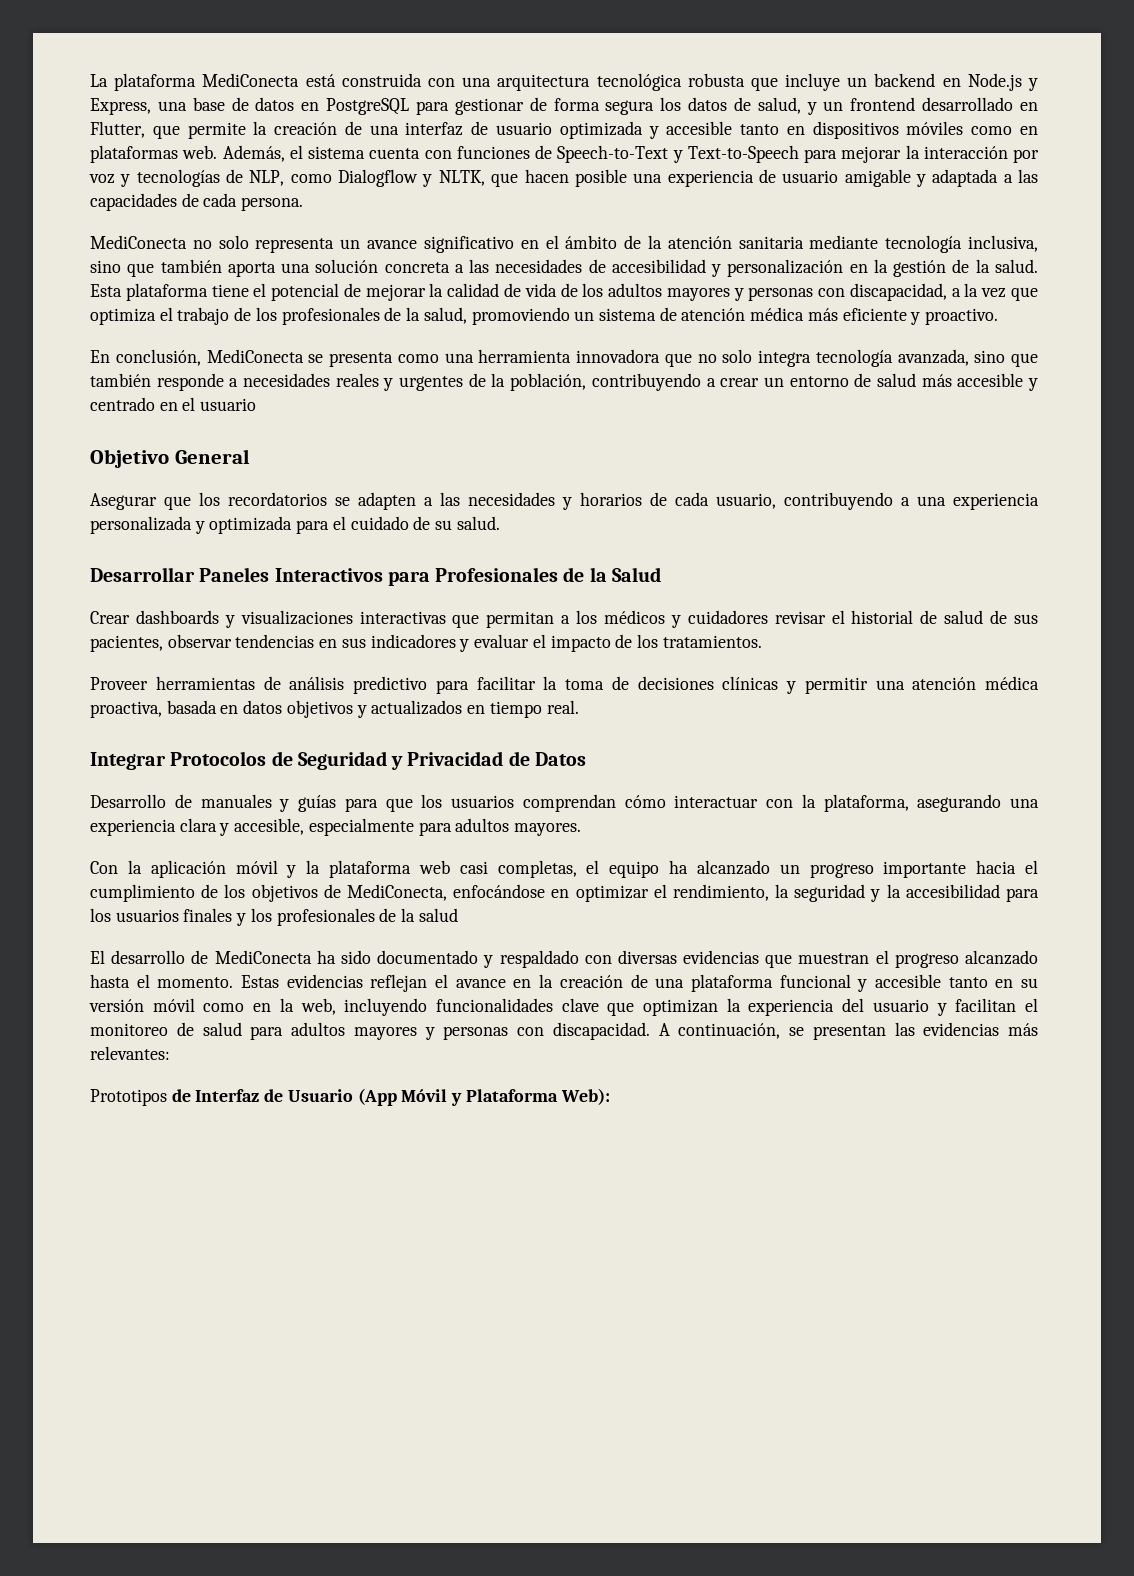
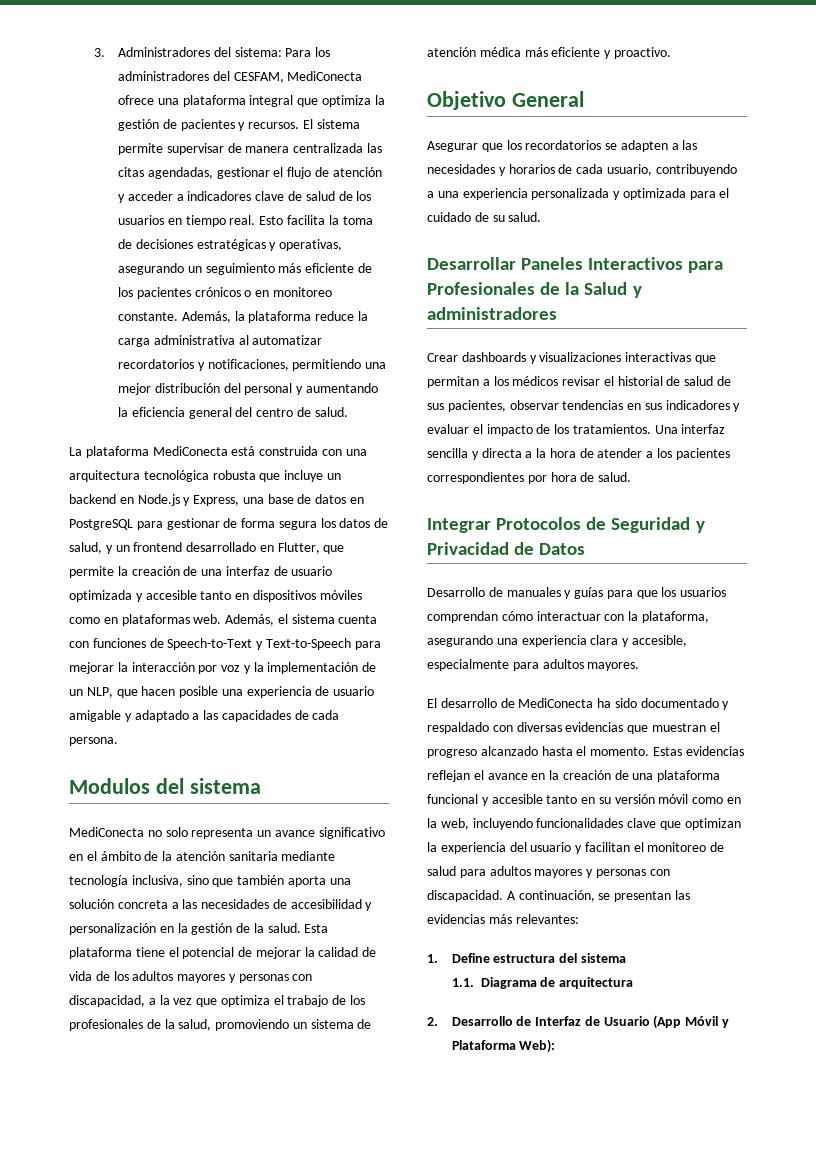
(90, 80) none -> [93,47,331,57] [118,71,363,83] [118,95,385,107] [118,119,360,131] [118,143,382,155] [118,167,382,179] [118,191,372,203] [118,215,373,227] [118,239,343,251] [118,263,372,275] [118,287,332,299] [118,311,368,323] [118,335,323,347] [118,359,387,371] [118,383,378,395] [118,407,348,419] 3. Administradores del sistema: Para los administradores del CESFAM, MediConecta ofrece una plataforma integral que optimiza la gestión de pacientes y recursos. El sistema permite supervisar de manera centralizada las citas agendadas, gestionar el flujo de atención y acceder a indicadores clave de salud de los usuarios en tiempo real. Esto facilita la toma de decisiones estratégicas y operativas, asegurando un seguimiento más eficiente de los pacientes crónicos o en monitoreo constante. Además, la plataforma reduce la carga administrativa al automatizar recordatorios y notificaciones, permitiendo una mejor distribución del personal y aumentando la eficiencia general del centro de salud. //
[136,169,485,187] tecnologías de NLP, como Dialogflow y NLTK, -> [253,662,377,674] [69,687,113,698] la implementación de un NLP,
[932,169,999,187] adaptada -> [134,710,189,722] adaptado
(304, 204) none -> [69,778,261,794] // Modulos del sistema
[90,349,1038,367] [90,373,1039,391] [90,397,257,411] // En conclusión, MediConecta se presenta como una herramienta innovadora que no solo integra tecnología avanzada, sino que también responde a necesidades reales y urgentes de la población, contribuyendo a crear un entorno de salud más accesible y centrado en el usuario -> (671, 53) none
(661, 574) none -> [632,286,642,298] [427,307,557,320] y administradores
[670,610,768,628] y cuidadores -> (559, 381) none
[90,676,1039,694] [90,700,579,718] // Proveer herramientas de análisis predictivo para facilitar la toma de decisiones clínicas y permitir una atención médica proactiva, basada en datos objetivos y actualizados en tiempo real. -> [654,424,726,434] [427,448,730,460] [427,472,632,484] Una interfaz sencilla y directa a la hora de atender a los pacientes correspondientes por hora de salud.
[90,860,1039,878] [90,884,1039,902] [90,908,458,926] // Con la aplicación móvil y la plataforma web casi completas, el equipo ha alcanzado un progreso importante hacia el cumplimiento de los objetivos de MediConecta, enfocándose en optimizar el rendimiento, la seguridad y la accesibilidad para los usuarios finales y los profesionales de la salud -> (640, 666) none
[90,1089,167,1106] Prototipos -> [427,953,626,963] [451,977,634,989] [427,1016,513,1026] 1. Define estructura del sistema // 1.1. Diagrama de arquitectura // 2. Desarrollo

